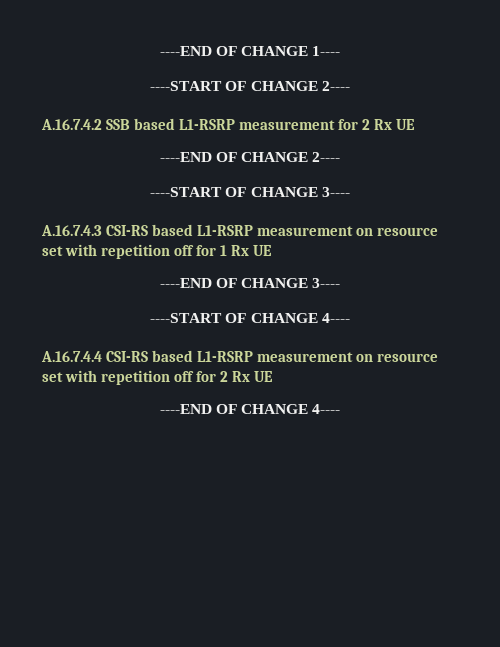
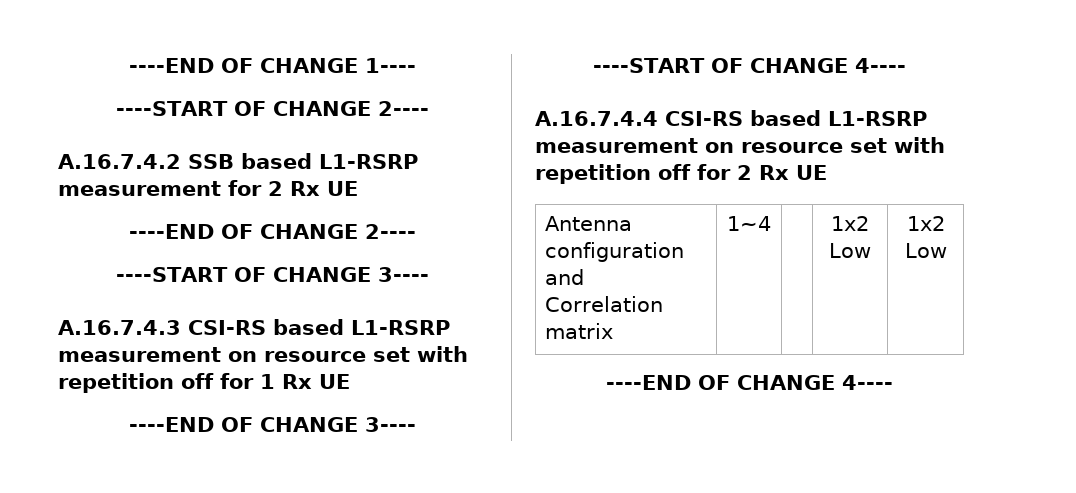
(274, 376) none -> [545,216,633,231] [545,242,685,262] [545,269,585,285] [545,296,664,312] [545,323,614,339] [727,216,771,231] [831,216,869,231] [829,243,871,258] [906,216,945,231] [904,243,947,258] // Antenna configuration and Correlation matrix | 1~4 | | 1x2 Low | 1x2 Low

